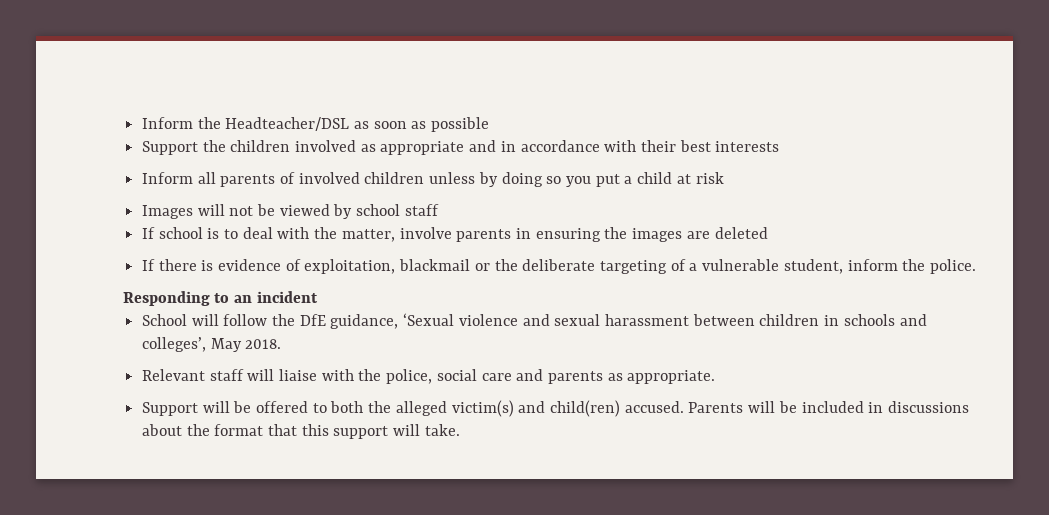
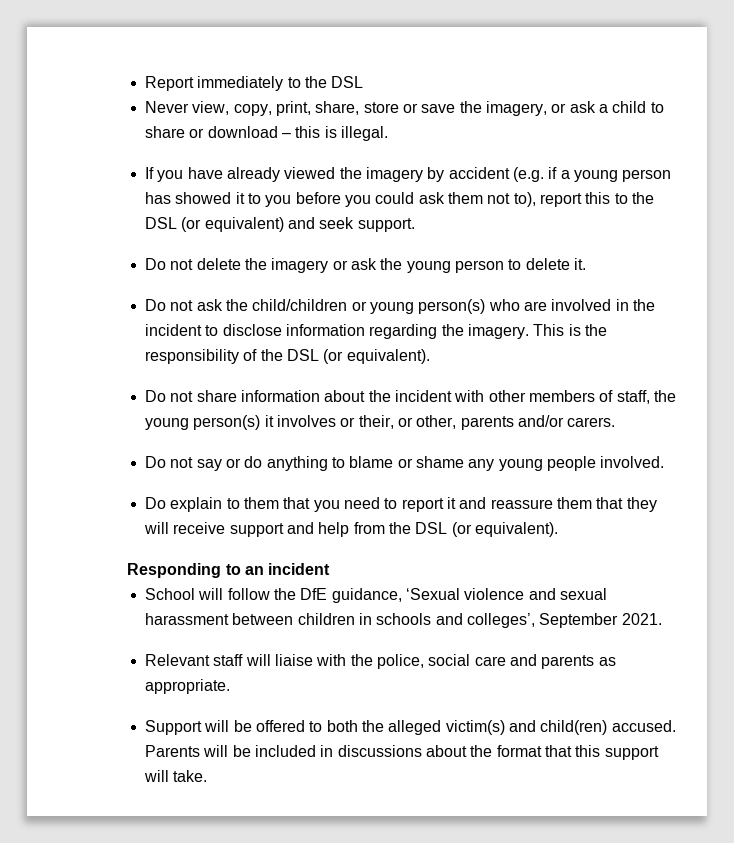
[141,117,490,132] [141,140,780,155] [141,172,724,187] [141,204,439,219] [141,227,768,242] [141,259,977,274] Inform the Headteacher/DSL as soon as possible // Support the children involved as appropriate and in accordance with their best interests // Inform all parents of involved children unless by doing so you put a child at risk // Images will not be viewed by school staff // If school is to deal with the matter, involve parents in ensuring the images are deleted // If there is evidence of exploitation, blackmail or the deliberate targeting of a vulnerable student, inform the police. -> [145,76,364,91] [145,101,664,116] [145,126,388,141] [145,167,672,182] [145,192,654,207] [145,217,415,232] [145,258,586,273] [145,299,655,314] [145,324,607,339] [145,349,430,364] [145,390,676,404] [145,415,616,430] [145,456,665,471] [145,497,657,512] [144,522,558,537] Report immediately to the DSL // Never view, copy, print, share, store or save the imagery, or ask a child to share or download – this is illegal. // If you have already viewed the imagery by accident (e.g. if a young person has showed it to you before you could ask them not to), report this to the DSL (or equivalent) and seek support. // Do not delete the imagery or ask the young person to delete it. // Do not ask the child/children or young person(s) who are involved in the incident to disclose information regarding the imagery. This is the responsibility of the DSL (or equivalent). // Do not share information about the incident with other members of staff, the young person(s) it involves or their, or other, parents and/or carers. // Do not say or do anything to blame or shame any young people involved. // Do explain to them that you need to report it and reassure them that they will receive support and help from the DSL (or equivalent).
[210,338,282,352] May 2018. -> [539,613,662,628] September 2021.

